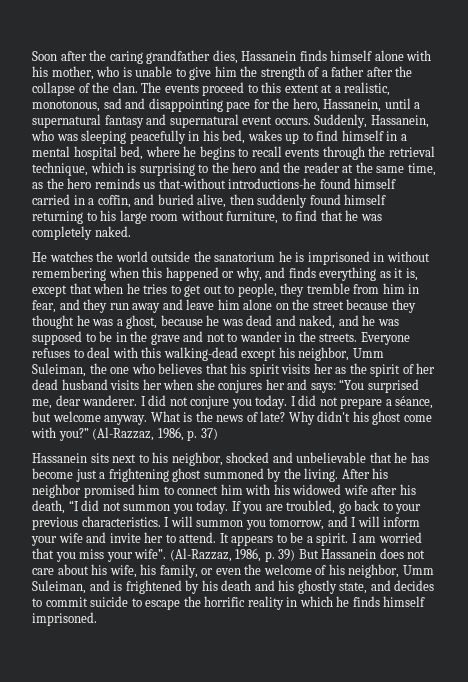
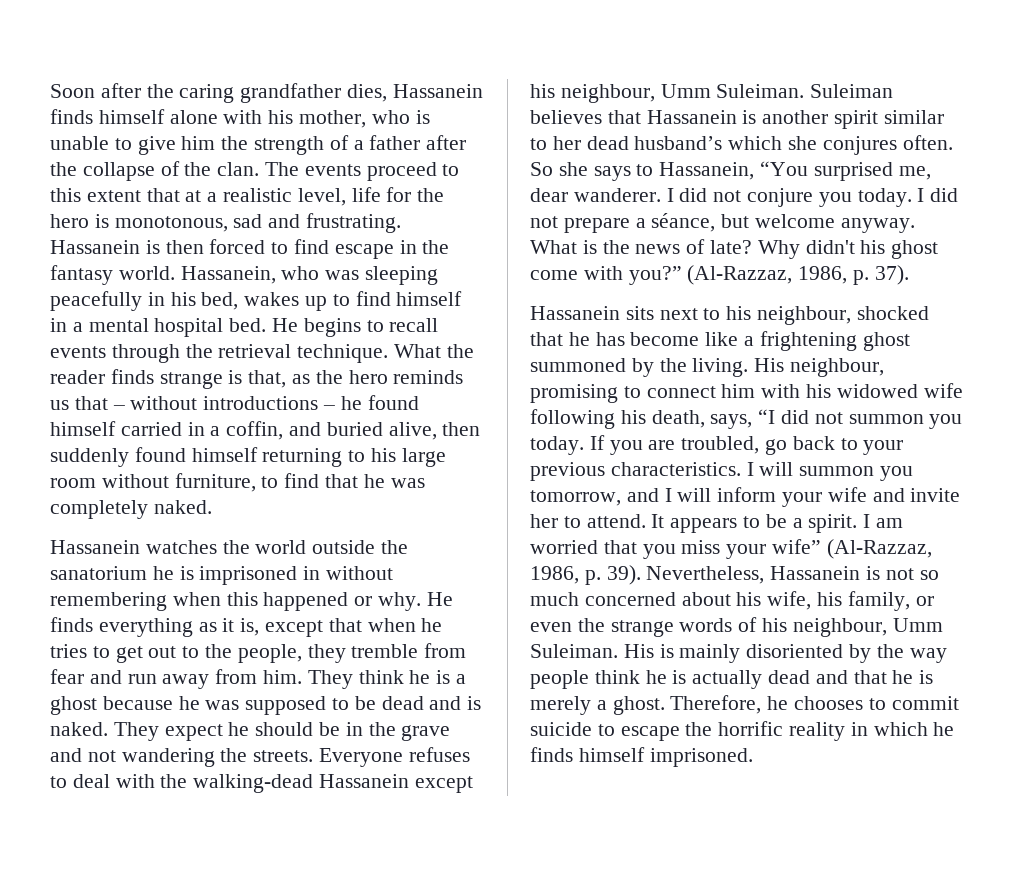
(319, 88) none -> [146,188,180,202] that
[344,82,391,96] [32,98,421,112] [32,114,368,128] realistic, monotonous, sad and disappointing pace for the hero, Hassanein, until a supernatural fantasy and supernatural event occurs. Suddenly, -> [223,187,445,206] [50,213,402,233] [50,239,450,259] [50,265,175,285] realistic level, life for the hero is monotonous, sad and frustrating. Hassanein is then forced to find escape in the fantasy world.
[120,146,197,160] bed, where he -> [229,318,299,332] bed. He
[32,162,436,176] technique, which is surprising to the hero and the reader at the same time, -> [297,344,474,363] [50,369,287,389] technique. What the reader finds strange is that,
[158,178,317,189] that-without introductions-he -> [74,396,362,410] that – without introductions – he
[32,252,47,262] He -> [50,540,140,554] Hassanein
[235,267,286,281] why, and -> [378,592,453,611] why. He
(235, 289) none -> [205,644,233,658] the
[382,283,420,294] [32,299,416,313] [32,315,359,329] him in fear, and they run away and leave him alone on the street because they thought he was a ghost, because he was dead and naked, and -> [50,669,467,689] [50,696,173,715] fear and run away from him. They think he is a ghost because
(113, 336) none -> [381,696,482,710] [50,722,341,741] dead and is naked. They expect he should be
[227,331,296,342] to wander in -> [121,748,215,767] wandering
[141,347,384,361] [32,363,436,377] [32,379,336,393] this walking-dead except his neighbor, Umm Suleiman, the one who believes that his spirit visits her as the spirit of her dead husband visits her when she conjures her and says: -> [160,774,473,793] [530,84,894,103] [530,110,944,129] [530,135,953,155] [530,162,755,181] the walking-dead Hassanein except his neighbour, Umm Suleiman. Suleiman believes that Hassanein is another spirit similar to her dead husband’s which she conjures often. So she says to Hassanein,
[200,428,218,440] 37) -> [874,265,909,285] 37).
[171,452,367,466] neighbor, shocked and unbelievable -> [757,306,929,325] neighbour, shocked
[75,469,97,482] just -> [705,332,739,346] like
[341,468,389,479] [32,484,161,498] After his neighbor promised him -> [754,358,885,377] [530,384,618,403] His neighbour, promising
[371,485,398,495] after -> [530,409,615,429] following
(65, 507) none -> [710,414,753,429] says,
[134,548,426,562] [32,568,54,575] wife”. (Al-Razzaz, 1986, p. 39) But Hassanein does not care -> [772,539,932,559] [530,565,939,585] [530,592,676,606] wife” (Al-Razzaz, 1986, p. 39). Nevertheless, Hassanein is not so much concerned
[263,564,434,578] [32,580,435,594] welcome of his neighbor, Umm Suleiman, and is frightened by his death and his ghostly state, and decides -> [610,617,943,637] [530,644,947,663] [530,670,934,689] [530,695,864,715] strange words of his neighbour, Umm Suleiman. His is mainly disoriented by the way people think he is actually dead and that he is merely a ghost. Therefore, he chooses

